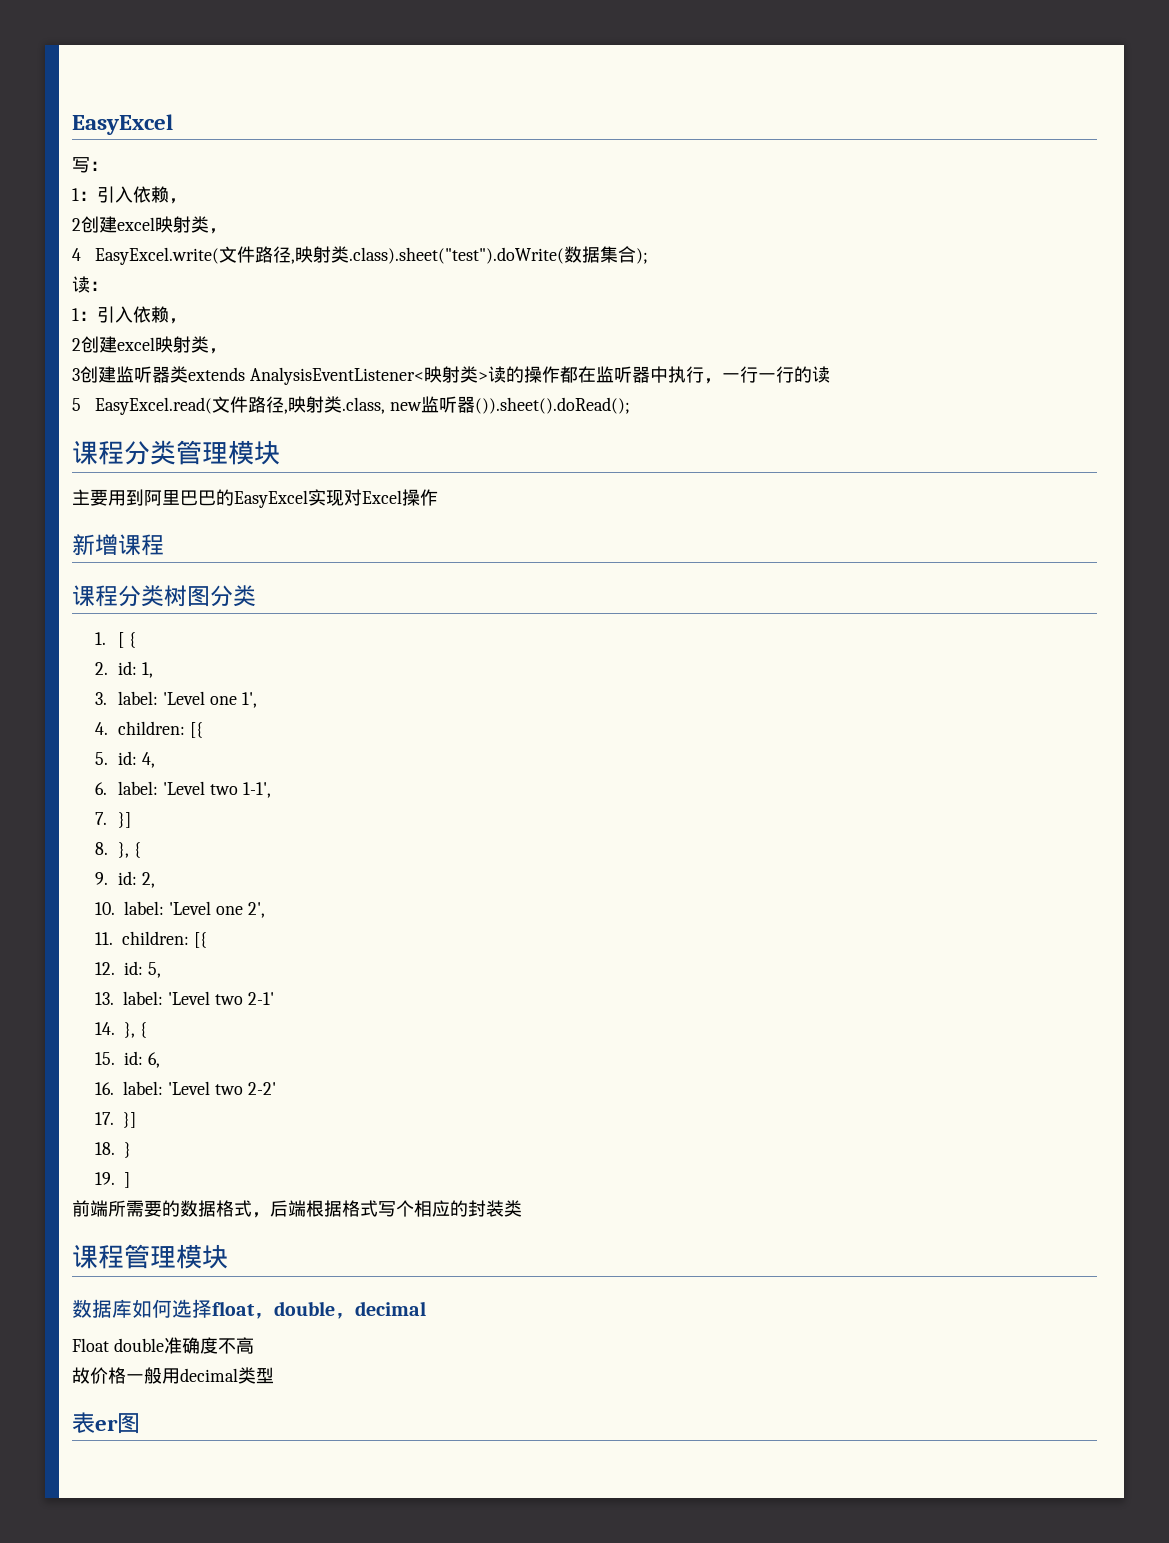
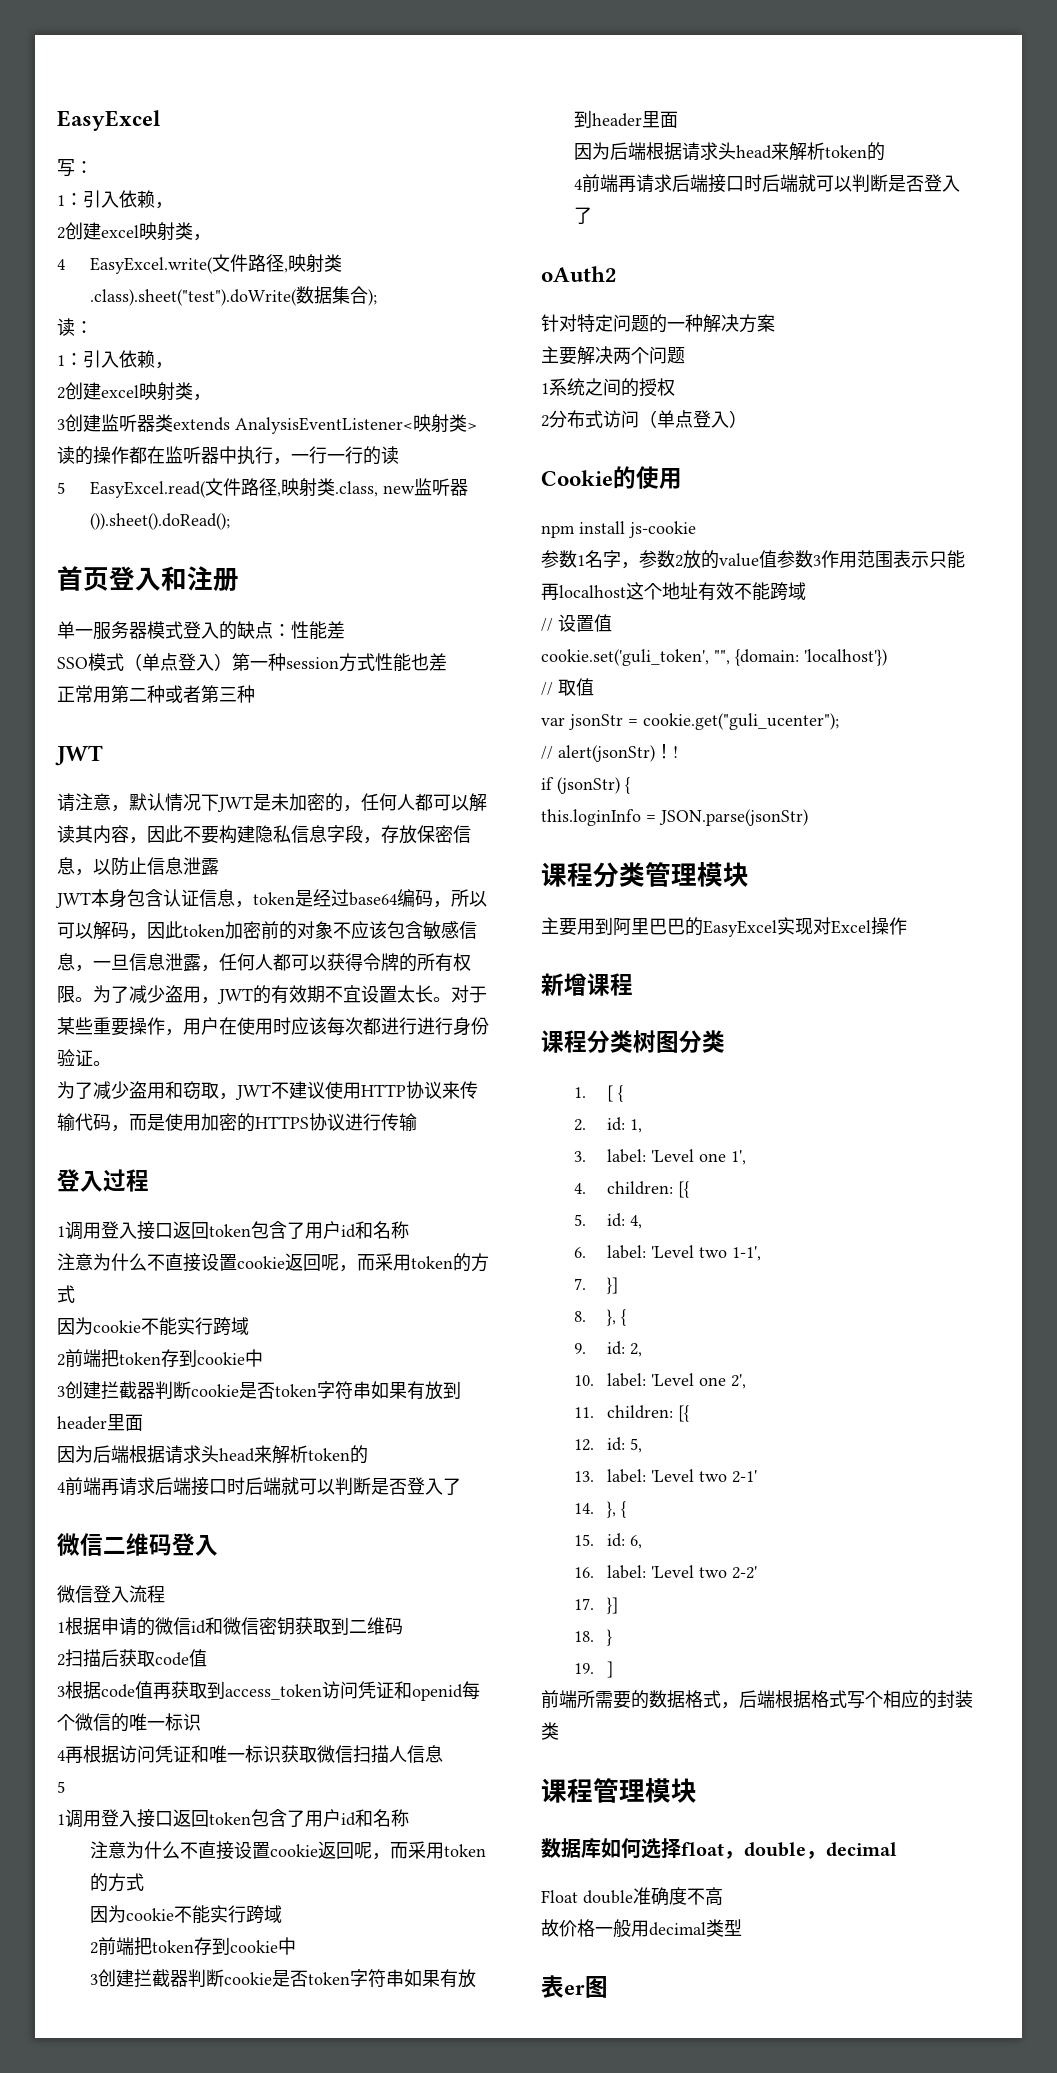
(630, 405) none -> [57,566,239,592] [57,621,345,640] [57,653,447,672] [57,685,255,703] [55,745,103,766] [57,793,487,812] [57,825,471,844] [57,857,219,876] [55,889,487,908] [57,921,477,940] [57,953,471,972] [57,985,487,1004] [57,1017,489,1036] [57,1049,111,1067] [57,1081,478,1100] [57,1113,417,1132] [57,1169,149,1192] [57,1221,409,1240] [57,1253,489,1272] [57,1285,75,1303] [57,1317,249,1336] [57,1349,263,1368] [57,1381,461,1400] [57,1414,143,1431] [57,1445,368,1464] [57,1477,461,1496] [57,1533,218,1556] [57,1585,165,1603] [57,1617,403,1636] [57,1649,207,1667] [57,1681,480,1701] [57,1713,201,1732] [57,1745,443,1764] [57,1781,65,1793] [57,1809,409,1828] [90,1841,487,1860] [90,1873,145,1892] [90,1905,283,1924] [90,1937,297,1956] [90,1969,477,1988] [574,110,679,128] [574,142,886,161] [574,174,961,193] [574,207,593,224] [541,266,617,282] [541,314,775,333] [541,346,685,365] [541,378,675,397] [541,410,747,428] [541,466,682,489] [541,521,696,538] [541,550,965,569] [541,582,806,601] [541,614,612,632] [541,649,887,666] [541,678,594,696] [541,713,839,730] [541,744,678,762] [541,777,630,794] [541,809,808,826] // 首页登入和注册 // 单一服务器模式登入的缺点：性能差 // SSO模式（单点登入）第一种session方式性能也差 // 正常用第二种或者第三种 // JWT // 请注意，默认情况下JWT是未加密的，任何人都可以解读其内容，因此不要构建隐私信息字段，存放保密信息，以防止信息泄露 // JWT本身包含认证信息，token是经过base64编码，所以可以解码，因此token加密前的对象不应该包含敏感信息，一旦信息泄露，任何人都可以获得令牌的所有权限。为了减少盗用，JWT的有效期不宜设置太长。对于某些重要操作，用户在使用时应该每次都进行进行身份验证。 // 为了减少盗用和窃取，JWT不建议使用HTTP协议来传输代码，而是使用加密的HTTPS协议进行传输 // 登入过程 // 1调用登入接口返回token包含了用户id和名称 // 注意为什么不直接设置cookie返回呢，而采用token的方式 // 因为cookie不能实行跨域 // 2前端把token存到cookie中 // 3创建拦截器判断cookie是否token字符串如果有放到header里面 // 因为后端根据请求头head来解析token的 // 4前端再请求后端接口时后端就可以判断是否登入了 // 微信二维码登入 // 微信登入流程 // 1根据申请的微信id和微信密钥获取到二维码 // 2扫描后获取code值 // 3根据code值再获取到access_token访问凭证和openid每个微信的唯一标识 // 4再根据访问凭证和唯一标识获取微信扫描人信息 // 5 // 1调用登入接口返回token包含了用户id和名称 // 注意为什么不直接设置cookie返回呢，而采用token的方式 // 因为cookie不能实行跨域 // 2前端把token存到cookie中 // 3创建拦截器判断cookie是否token字符串如果有放到header里面 // 因为后端根据请求头head来解析token的 // 4前端再请求后端接口时后端就可以判断是否登入了 // oAuth2 // 针对特定问题的一种解决方案 // 主要解决两个问题 // 1系统之间的授权 // 2分布式访问（单点登入） // Cookie的使用 // npm install js-cookie // 参数1名字，参数2放的value值参数3作用范围表示只能再localhost这个地址有效不能跨域 // // 设置值 // cookie.set('guli_token', "", {domain: 'localhost'}) // // 取值 // var jsonStr = cookie.get("guli_ucenter"); // // alert(jsonStr)！! // if (jsonStr) { // this.loginInfo = JSON.parse(jsonStr)

